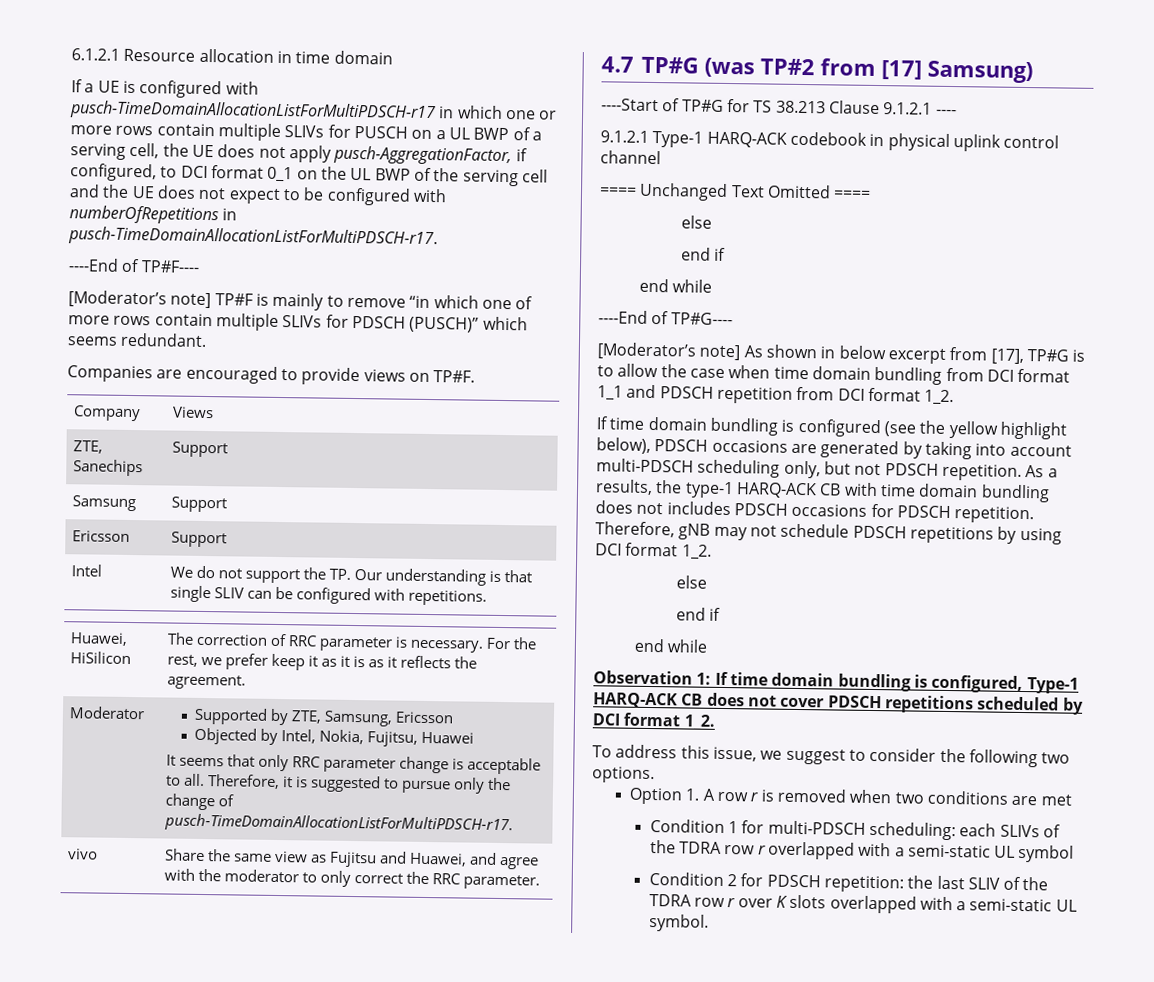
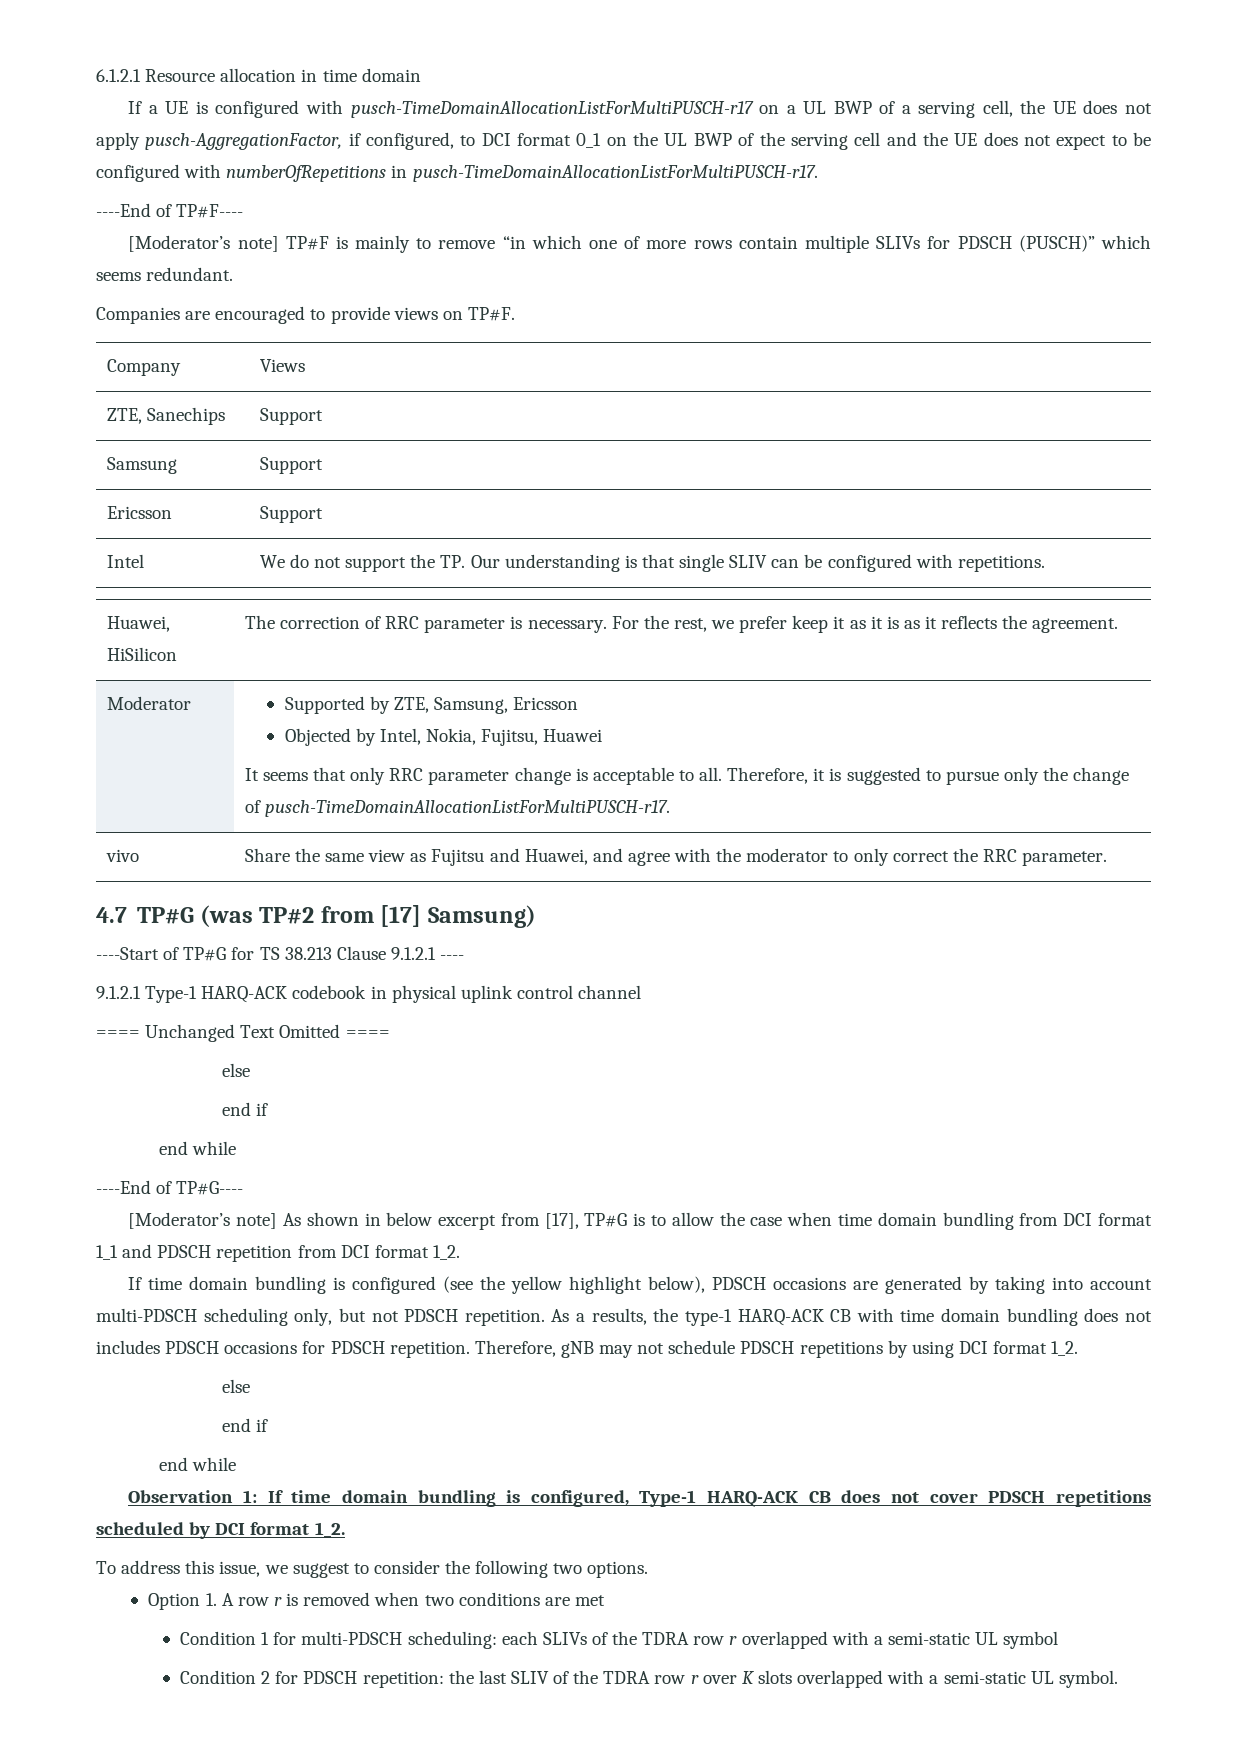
[69,100,558,123] [70,123,408,141] pusch-TimeDomainAllocationListForMultiPDSCH-r17 in which one or more rows contain multiple SLIVs for PUSCH -> [350,101,754,118] pusch-TimeDomainAllocationListForMultiPUSCH-r17
[68,226,438,249] pusch-TimeDomainAllocationListForMultiPDSCH-r17. -> [412,165,818,182] pusch-TimeDomainAllocationListForMultiPUSCH-r17.
[164,813,514,835] pusch-TimeDomainAllocationListForMultiPDSCH-r17. -> [264,800,670,817] pusch-TimeDomainAllocationListForMultiPUSCH-r17.

